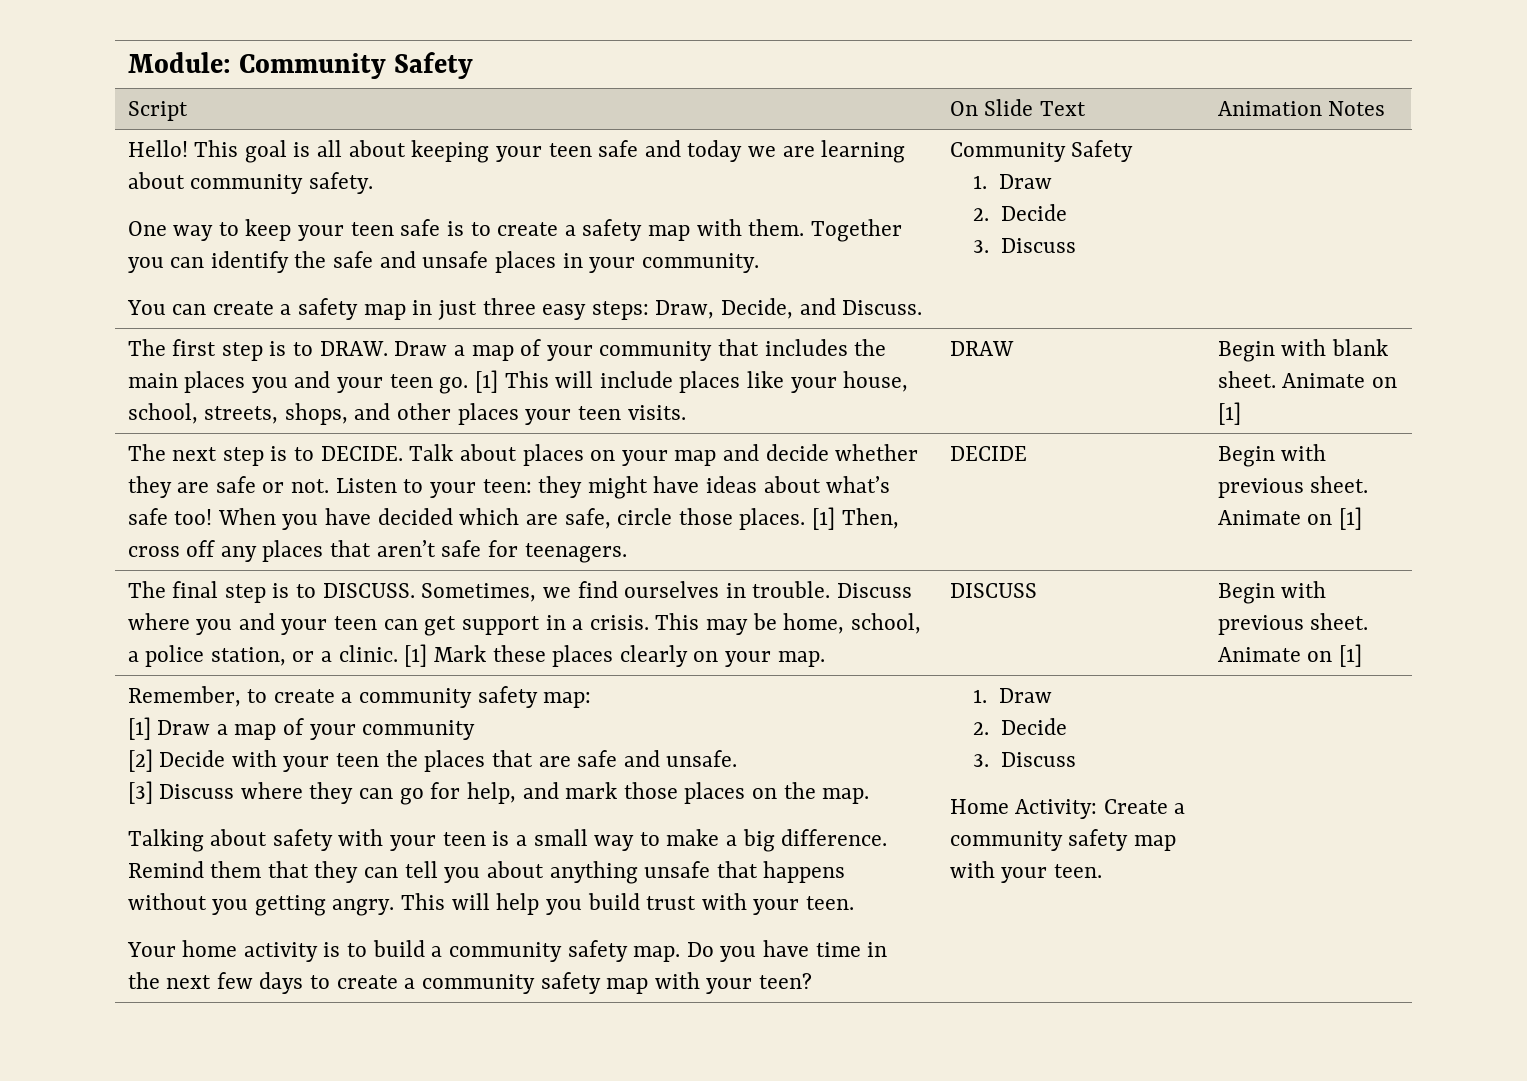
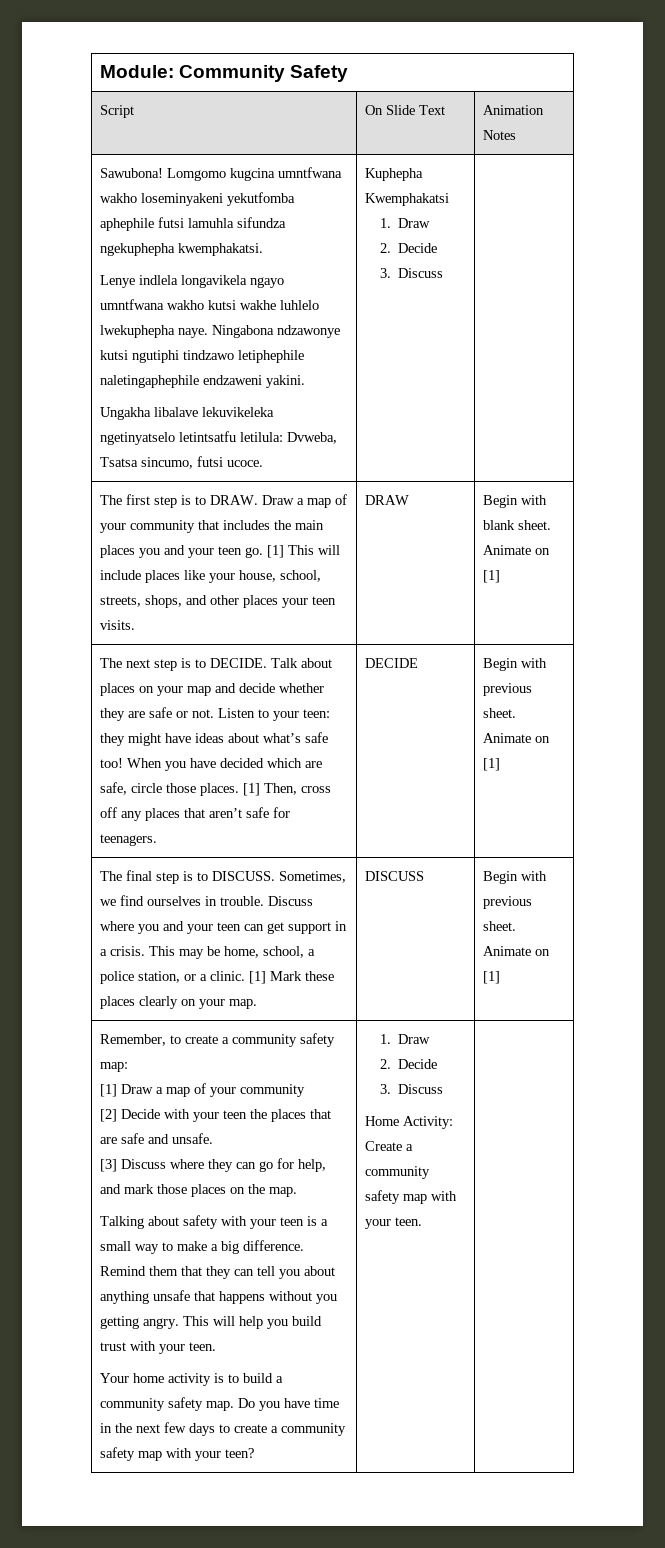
[127,140,906,163] [127,172,373,194] [127,219,902,242] [127,251,759,273] [126,298,923,320] [949,140,1134,162] Hello! This goal is all about keeping your teen safe and today we are learning about community safety. // One way to keep your teen safe is to create a safety map with them. Together you can identify the safe and unsafe places in your community. // You can create a safety map in just three easy steps: Draw, Decide, and Discuss. | Community Safety -> [99,167,342,181] [99,192,295,206] [99,217,286,231] [99,243,263,256] [99,275,284,288] [99,299,319,310] [99,325,340,338] [99,350,304,363] [99,375,305,388] [99,407,274,420] [99,431,337,445] [99,456,263,469] [364,168,423,181] [364,193,449,206] Sawubona! Lomgomo kugcina umntfwana wakho loseminyakeni yekutfomba aphephile futsi lamuhla sifundza ngekuphepha kwemphakatsi. // Lenye indlela longavikela ngayo umntfwana wakho kutsi wakhe luhlelo lwekuphepha naye. Ningabona ndzawonye kutsi ngutiphi tindzawo letiphephile naletingaphephile endzaweni yakini. // Ungakha libalave lekuvikeleka ngetinyatselo letintsatfu letilula: Dvweba, Tsatsa sincumo, futsi ucoce. | Kuphepha Kwemphakatsi

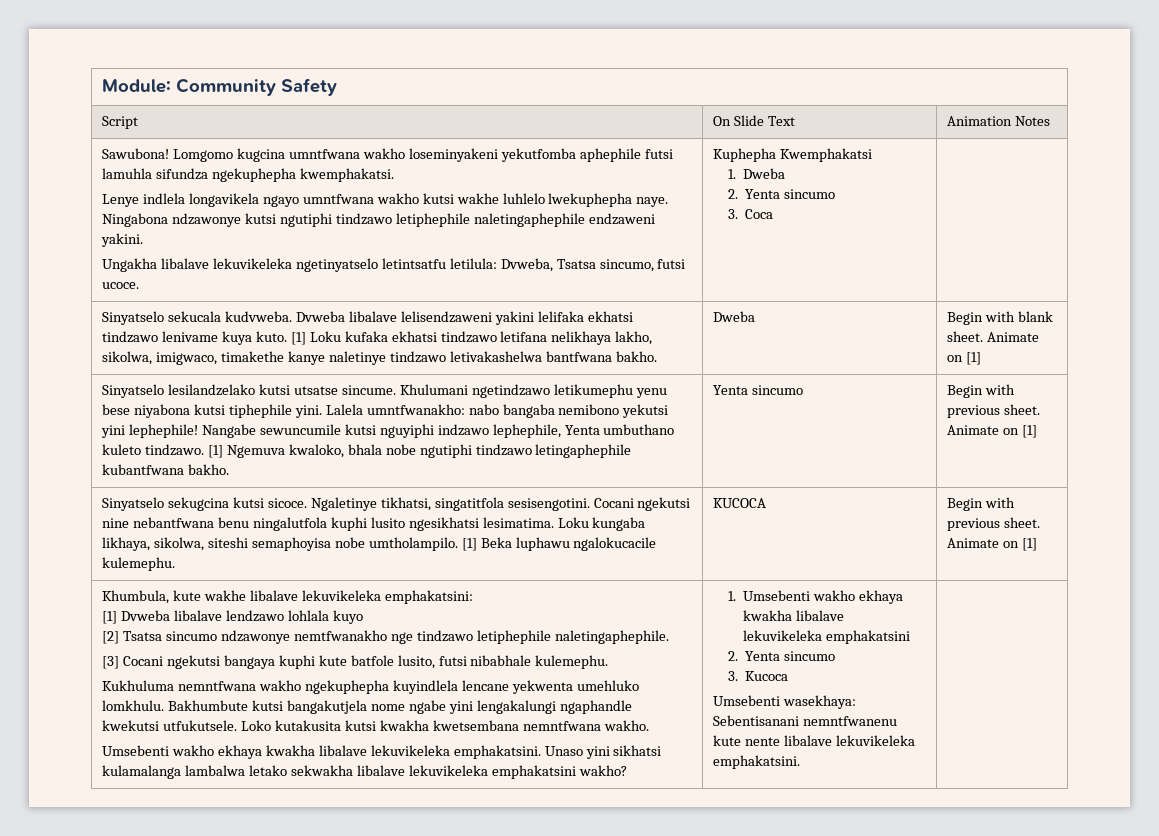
[397,218,430,228] [379,243,437,253] [379,268,443,278] [99,494,347,508] [99,520,324,533] [99,545,340,558] [99,570,321,583] [99,595,336,608] [99,620,135,630] [364,495,409,505] Draw // 2. Decide // 3. Discuss | // The first step is to DRAW. Draw a map of your community that includes the main places you and your teen go. [1] This will include places like your house, school, streets, shops, and other places your teen visits. | DRAW -> [743,168,786,179] [727,189,835,199] [727,209,774,219] [102,311,633,325] [102,331,653,345] [102,351,657,365] [713,311,756,322] Dweba // 2. Yenta sincumo // 3. Coca | // Sinyatselo sekucala kudvweba. Dvweba libalave lelisendzaweni yakini lelifaka ekhatsi tindzawo lenivame kuya kuto. [1] Loku kufaka ekhatsi tindzawo letifana nelikhaya lakho, sikolwa, imigwaco, timakethe kanye naletinye tindzawo letivakashelwa bantfwana bakho. | Dweba
[99,658,332,671] [99,683,324,696] [99,707,330,721] [99,732,328,746] [99,758,322,771] [99,782,331,796] [99,807,290,821] [99,834,157,846] [364,658,418,668] [482,658,547,671] [482,683,532,696] [482,708,516,718] [482,733,550,743] [482,758,500,771] [99,870,346,884] [99,895,313,906] [99,921,347,934] [99,946,315,959] [99,971,334,984] [99,996,257,1009] [364,871,424,881] [482,871,547,884] [482,896,532,909] [482,921,516,931] [482,946,550,956] [482,971,500,984] [99,1033,335,1047] [99,1062,128,1072] [99,1083,305,1097] [99,1109,331,1122] [99,1133,213,1144] [99,1158,326,1172] [99,1184,297,1197] [99,1215,328,1229] [99,1240,304,1254] [99,1266,335,1279] [99,1290,337,1304] [99,1316,322,1329] [99,1341,216,1354] [99,1373,283,1386] [99,1397,339,1411] [99,1422,346,1436] [99,1447,254,1461] [379,1034,430,1044] [379,1059,437,1069] [379,1084,443,1094] [364,1116,453,1129] [364,1141,413,1151] [364,1166,430,1179] [364,1190,457,1204] [364,1217,422,1229] The next step is to DECIDE. Talk about places on your map and decide whether they are safe or not. Listen to your teen: they might have ideas about what’s safe too! When you have decided which are safe, circle those places. [1] Then, cross off any places that aren’t safe for teenagers. | DECIDE | Begin with previous sheet. Animate on [1] // The final step is to DISCUSS. Sometimes, we find ourselves in trouble. Discuss where you and your teen can get support in a crisis. This may be home, school, a police station, or a clinic. [1] Mark these places clearly on your map. | DISCUSS | Begin with previous sheet. Animate on [1] // Remember, to create a community safety map: // [1] Draw a map of your community // [2] Decide with your teen the places that are safe and unsafe. // [3] Discuss where they can go for help, and mark those places on the map. // Talking about safety with your teen is a small way to make a big difference. Remind them that they can tell you about anything unsafe that happens without you getting angry. This will help you build trust with your teen. // Your home activity is to build a community safety map. Do you have time in the next few days to create a community safety map with your teen? | 1. Draw // 2. Decide // 3. Discuss // Home Activity: Create a community safety map with your teen. -> [102,384,667,398] [102,404,669,418] [101,424,675,438] [102,444,632,458] [102,464,230,475] [713,385,804,395] [947,384,1016,398] [947,404,1041,418] [947,425,1038,438] [102,497,691,511] [102,517,646,531] [102,537,657,551] [102,557,176,571] [713,498,767,508] [947,497,1016,511] [947,517,1041,531] [947,538,1038,551] [102,590,473,604] [102,610,363,624] [102,630,669,644] [102,655,609,669] [102,680,639,694] [102,700,632,714] [102,720,649,731] [102,745,662,759] [102,765,627,779] [727,590,903,604] [743,610,844,621] [743,630,910,644] [727,651,835,661] [727,671,789,681] [713,695,857,709] [713,715,898,726] [713,735,915,746] [713,755,801,769] Sinyatselo lesilandzelako kutsi utsatse sincume. Khulumani ngetindzawo letikumephu yenu bese niyabona kutsi tiphephile yini. Lalela umntfwanakho: nabo bangaba nemibono yekutsi yini lephephile! Nangabe sewuncumile kutsi nguyiphi indzawo lephephile, Yenta umbuthano kuleto tindzawo. [1] Ngemuva kwaloko, bhala nobe ngutiphi tindzawo letingaphephile kubantfwana bakho. | Yenta sincumo | Begin with previous sheet. Animate on [1] // Sinyatselo sekugcina kutsi sicoce. Ngaletinye tikhatsi, singatitfola sesisengotini. Cocani ngekutsi nine nebantfwana benu ningalutfola kuphi lusito ngesikhatsi lesimatima. Loku kungaba likhaya, sikolwa, siteshi semaphoyisa nobe umtholampilo. [1] Beka luphawu ngalokucacile kulemephu. | KUCOCA | Begin with previous sheet. Animate on [1] // Khumbula, kute wakhe libalave lekuvikeleka emphakatsini: // [1] Dvweba libalave lendzawo lohlala kuyo // [2] Tsatsa sincumo ndzawonye nemtfwanakho nge tindzawo letiphephile naletingaphephile. // [3] Cocani ngekutsi bangaya kuphi kute batfole lusito, futsi nibabhale kulemephu. // Kukhuluma nemntfwana wakho ngekuphepha kuyindlela lencane yekwenta umehluko lomkhulu. Bakhumbute kutsi bangakutjela nome ngabe yini lengakalungi ngaphandle kwekutsi utfukutsele. Loko kutakusita kutsi kwakha kwetsembana nemntfwana wakho. // Umsebenti wakho ekhaya kwakha libalave lekuvikeleka emphakatsini. Unaso yini sikhatsi kulamalanga lambalwa letako sekwakha libalave lekuvikeleka emphakatsini wakho? | 1. Umsebenti wakho ekhaya kwakha libalave lekuvikeleka emphakatsini // 2. Yenta sincumo // 3. Kucoca // Umsebenti wasekhaya: Sebentisanani nemntfwanenu kute nente libalave lekuvikeleka emphakatsini.

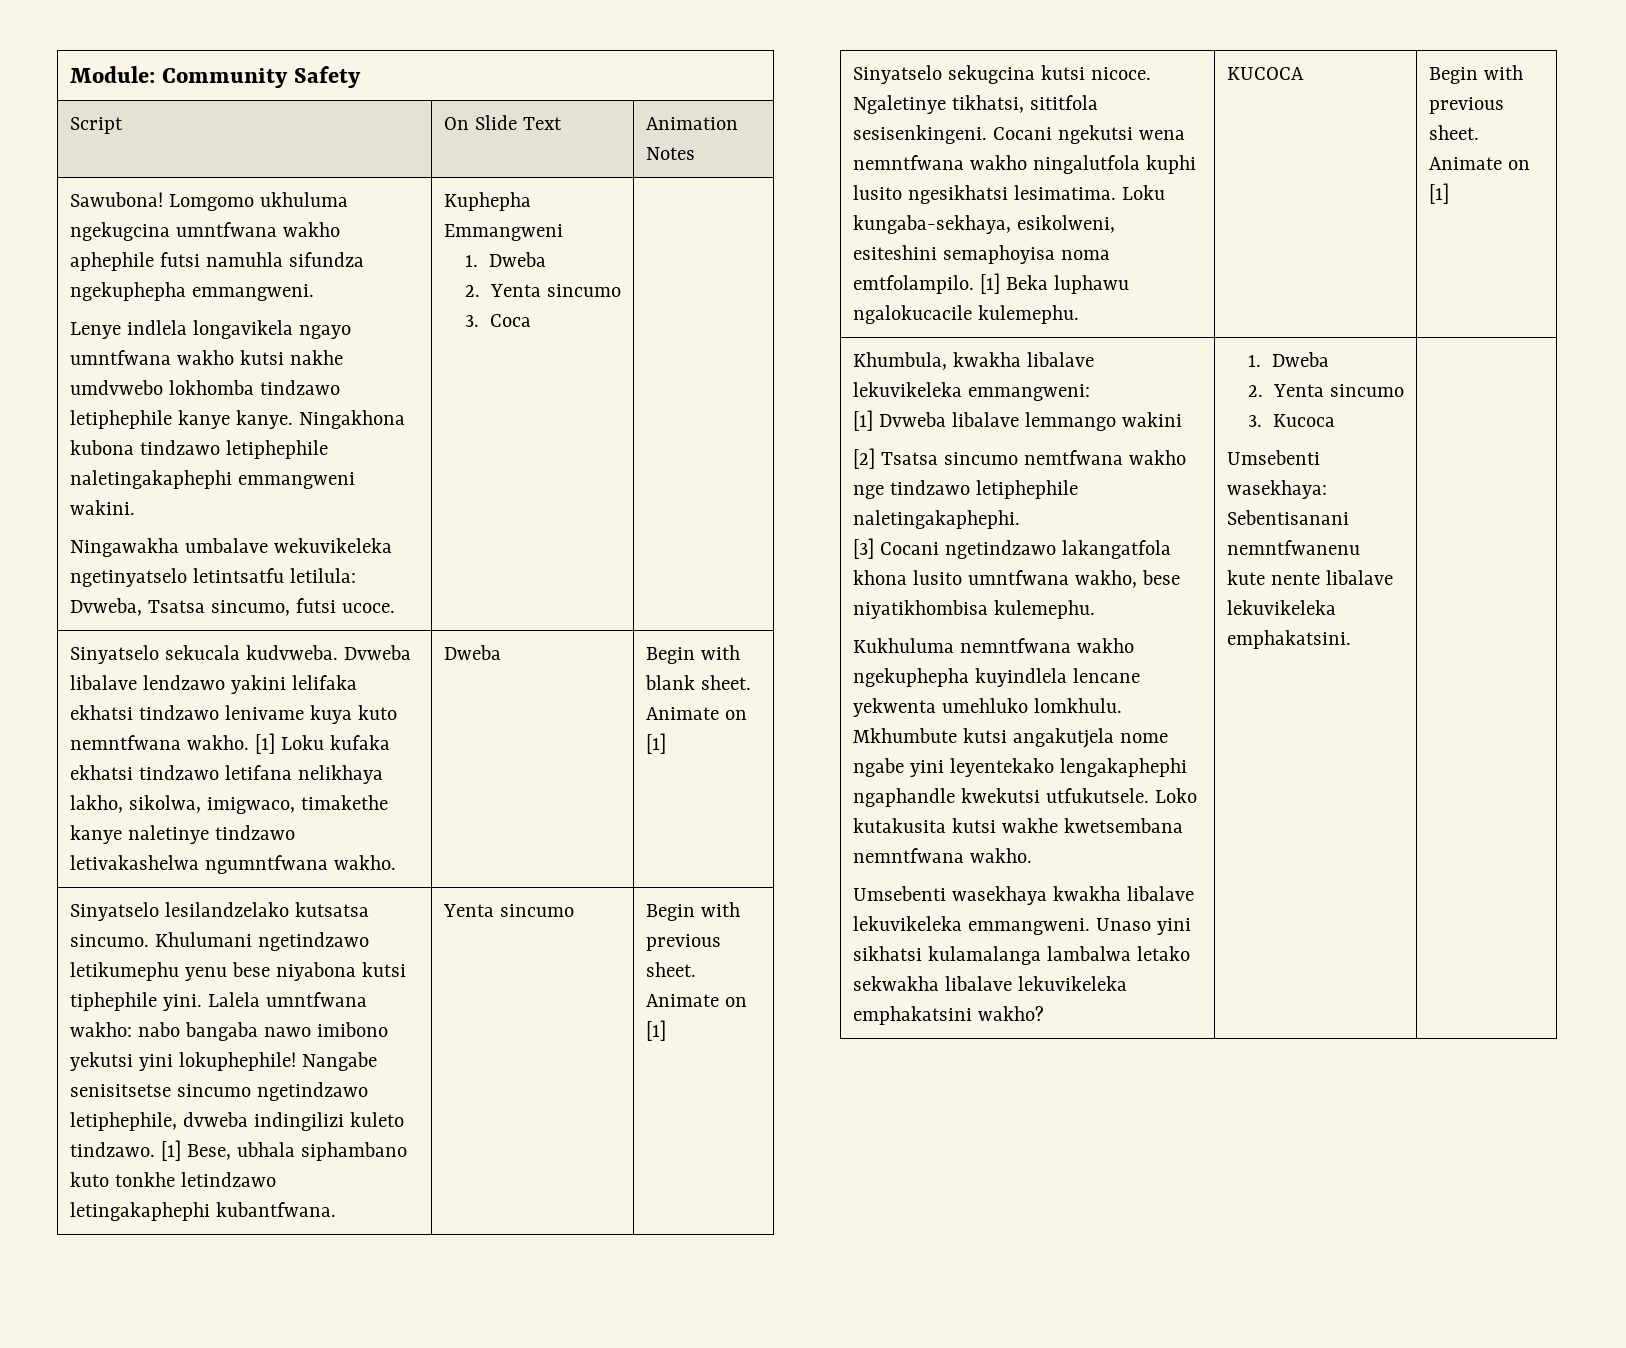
[237,148,576,162] kugcina umntfwana wakho loseminyakeni yekutfomba -> [259,192,348,207] [70,222,340,241] ukhuluma ngekugcina umntfwana wakho
[102,168,153,179] lamuhla -> [205,252,283,267] namuhla
[299,168,394,182] kwemphakatsi. -> [191,284,314,301] emmangweni.
[456,193,669,207] [102,213,655,227] [101,233,144,247] [102,258,293,272] wakhe luhlelo lwekuphepha naye. Ningabona ndzawonye kutsi ngutiphi tindzawo letiphephile naletingaphephile endzaweni yakini. // Ungakha libalave lekuvikeleka -> [289,350,343,365] [70,380,340,395] [70,410,405,429] [70,440,328,459] [70,470,355,489] [70,500,136,515] [70,538,392,557] nakhe umdvwebo lokhomba tindzawo letiphephile kanye kanye. Ningakhona kubona tindzawo letiphephile naletingakaphephi emmangweni wakini. // Ningawakha umbalave wekuvikeleka
[780,148,873,162] Kwemphakatsi -> [444,224,564,241] Emmangweni
[400,311,492,323] lelisendzaweni -> [142,675,225,690] lendzawo
[255,331,287,342] kuto. -> [357,705,397,720] [70,735,249,750] kuto nemntfwana wakho.
[545,351,657,362] bantfwana bakho. -> [204,855,396,874] ngumntfwana wakho.
[259,384,396,395] kutsi utsatse sincume. -> [294,902,369,917] [70,934,150,947] kutsatsa sincumo.
[366,404,669,418] [101,424,675,438] [102,444,632,458] [102,464,230,475] umntfwanakho: nabo bangaba nemibono yekutsi yini lephephile! Nangabe sewuncumile kutsi nguyiphi indzawo lephephile, Yenta umbuthano kuleto tindzawo. [1] Ngemuva kwaloko, bhala nobe ngutiphi tindzawo letingaphephile kubantfwana bakho. -> [265,992,367,1007] [70,1022,388,1041] [70,1052,377,1071] [70,1082,368,1101] [70,1112,404,1131] [70,1140,407,1161] [70,1172,276,1187] [70,1202,336,1221] umntfwana wakho: nabo bangaba nawo imibono yekutsi yini lokuphephile! Nangabe senisitsetse sincumo ngetindzawo letiphephile, dvweba indingilizi kuleto tindzawo. [1] Bese, ubhala siphambano kuto tonkhe letindzawo letingakaphephi kubantfwana.
[267,498,307,508] sicoce. -> [1090,67,1151,80] nicoce.
[434,497,691,511] [102,517,250,528] singatitfola sesisengotini. Cocani ngekutsi nine nebantfwana benu -> [1029,95,1098,110] [853,125,1185,144] [853,155,1027,170] sititfola sesisenkingeni. Cocani ngekutsi wena nemntfwana wakho
[592,517,646,531] [102,537,458,551] kungaba likhaya, sikolwa, siteshi semaphoyisa nobe umtholampilo. -> [853,215,1115,234] [853,245,1110,264] [853,275,975,294] kungaba-sekhaya, esikolweni, esiteshini semaphoyisa noma emtfolampilo.
[173,590,473,604] kute wakhe libalave lekuvikeleka emphakatsini: -> [952,352,1094,367] [853,382,1090,401] kwakha libalave lekuvikeleka emmangweni:
[225,610,363,624] lendzawo lohlala kuyo -> [1024,412,1182,431] lemmango wakini
[220,630,387,644] ndzawonye nemtfwanakho -> [1023,450,1186,465] nemtfwana wakho
[554,630,669,644] naletingaphephile. -> [853,510,1021,529] naletingakaphephi.
[167,655,532,669] ngekutsi bangaya kuphi kute batfole lusito, futsi nibabhale -> [944,540,1171,559] [853,570,1180,588] [853,600,989,619] ngetindzawo lakangatfola khona lusito umntfwana wakho, bese niyatikhombisa
[168,700,367,714] Bakhumbute kutsi bangakutjela -> [853,728,1114,748] Mkhumbute kutsi angakutjela
[476,700,556,714] lengakalungi -> [949,758,1187,777] leyentekako lengakaphephi
[379,720,429,731] kwakha -> [1001,818,1058,833] wakhe
[172,745,541,759] wakho ekhaya kwakha libalave lekuvikeleka emphakatsini. -> [951,886,1194,905] [853,916,1090,935] wasekhaya kwakha libalave lekuvikeleka emmangweni.
[743,590,903,604] [743,610,844,621] [743,630,910,644] Umsebenti wakho ekhaya kwakha libalave lekuvikeleka emphakatsini -> [1271,352,1329,367] Dweba

